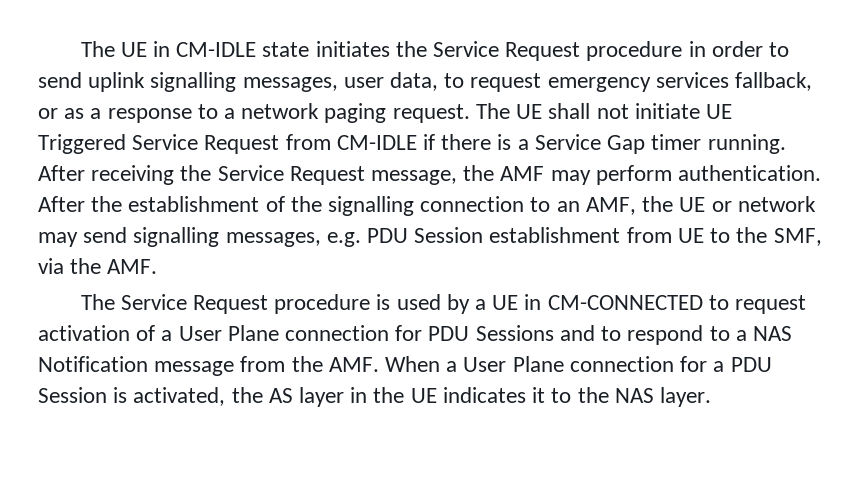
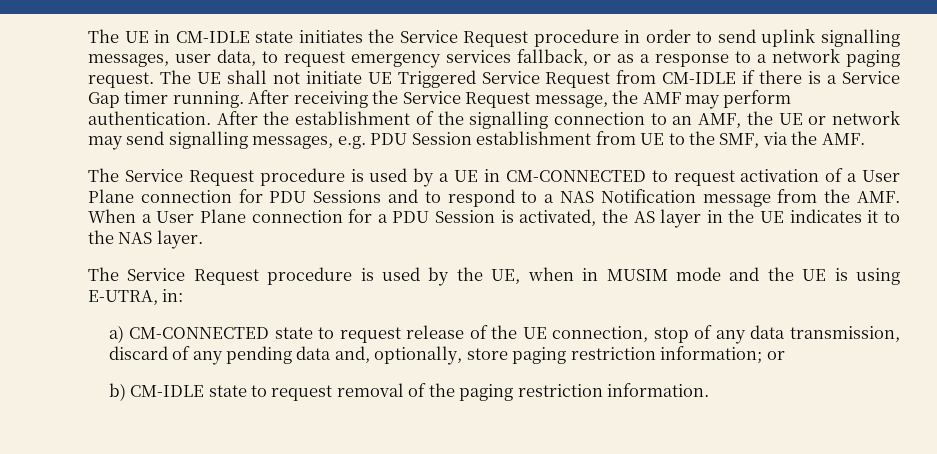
(711, 397) none -> [88,267,900,286] [88,289,184,305] [108,325,900,344] [108,346,785,365] [108,383,710,401] // The Service Request procedure is used by the UE, when in MUSIM mode and the UE is using E-UTRA, in: // a) CM-CONNECTED state to request release of the UE connection, stop of any data transmission, discard of any pending data and, optionally, store paging restriction information; or // b) CM-IDLE state to request removal of the paging restriction information.

